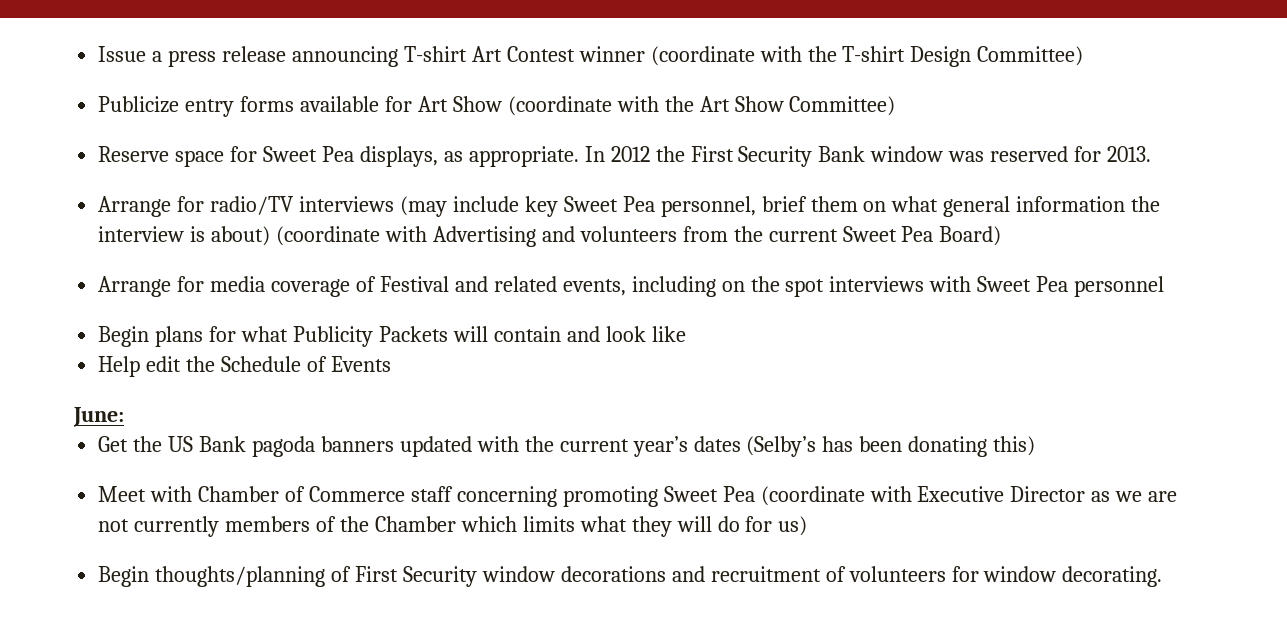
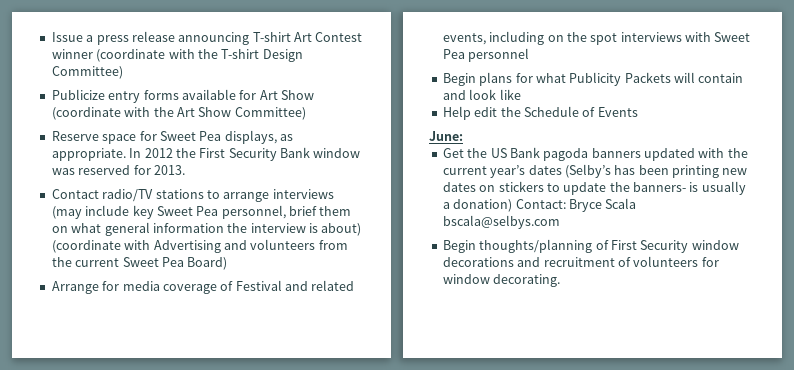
[98,196,295,217] Arrange for radio/TV -> [51,189,270,202] Contact radio/TV stations to arrange
[908,436,1036,457] [98,486,1178,507] [98,516,808,537] donating this) // Meet with Chamber of Commerce staff concerning promoting Sweet Pea (coordinate with Executive Director as we are not currently members of the Chamber which limits what they will do for us) -> [672,165,748,178] [442,181,746,195] [442,198,637,212] [442,215,560,229] printing new dates on stickers to update the banners- is usually a donation) Contact: Bryce Scala bscala@selbys.com

